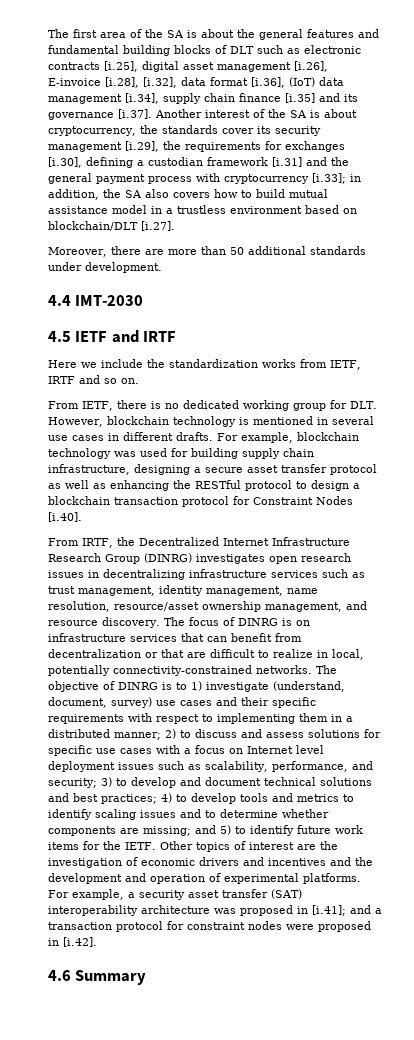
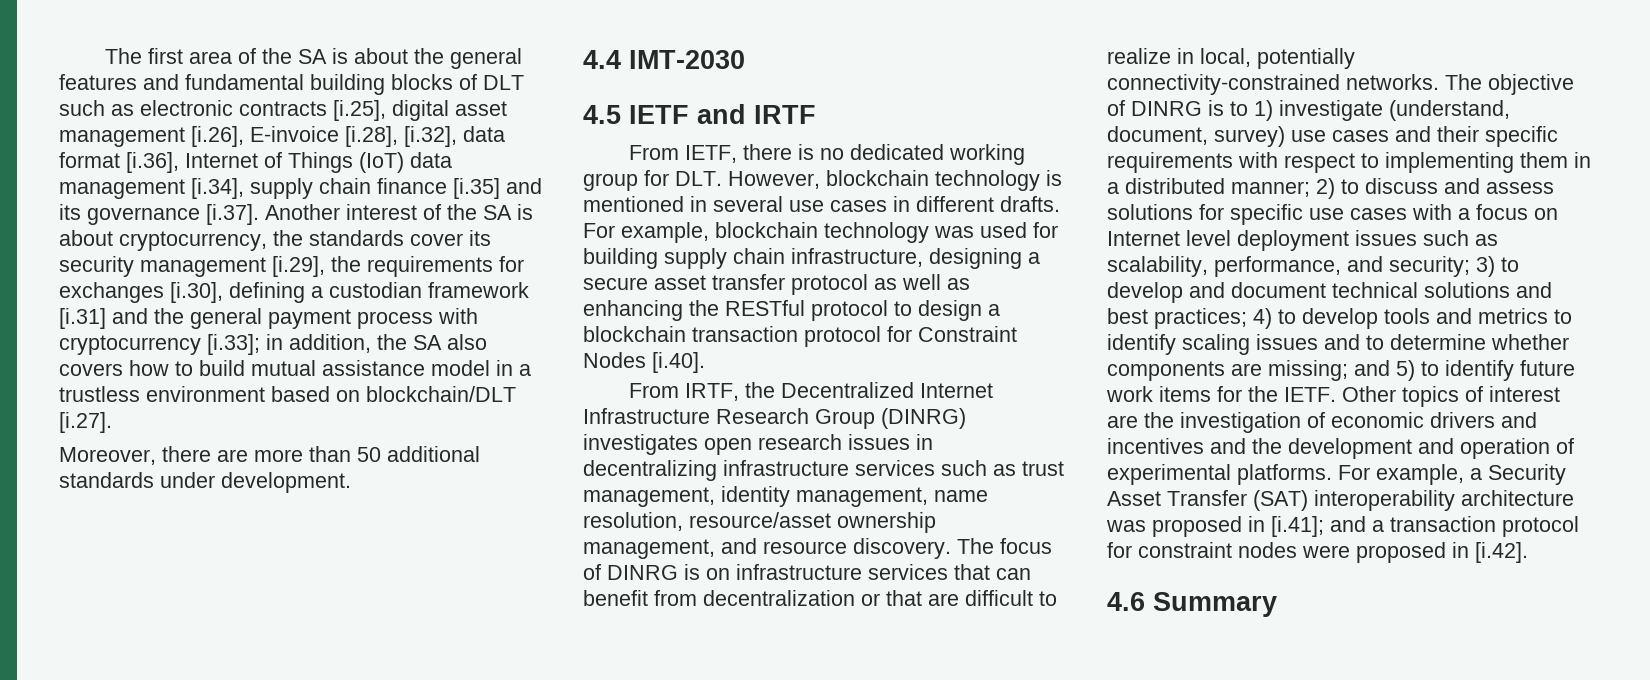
(285, 82) none -> [185,152,353,173] Internet of Things
[48,359,361,370] [48,375,139,384] // Here we include the standardization works from IETF, IRTF and so on. -> (816, 114) none
[139,889,268,900] security asset transfer -> [1488,464,1566,485] [1107,490,1247,506] Security Asset Transfer

